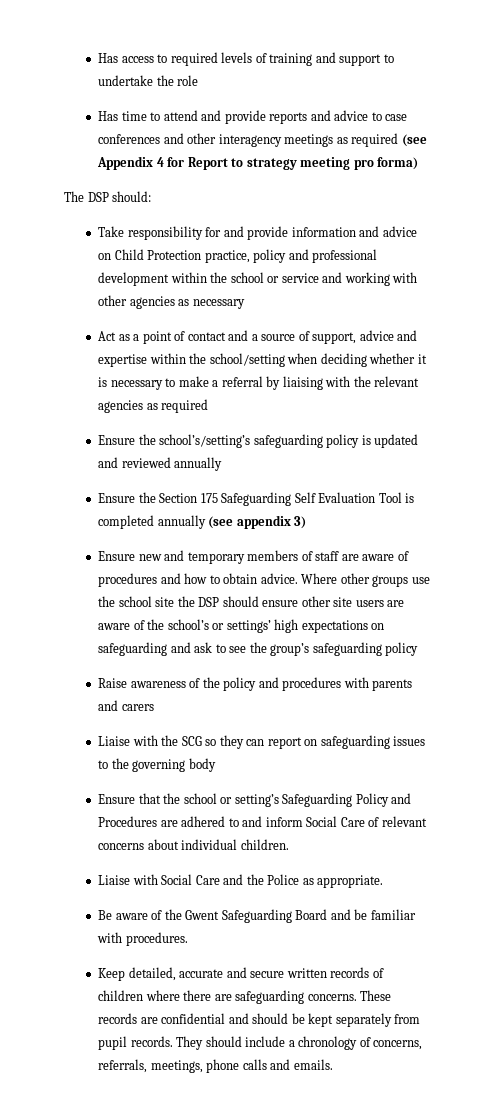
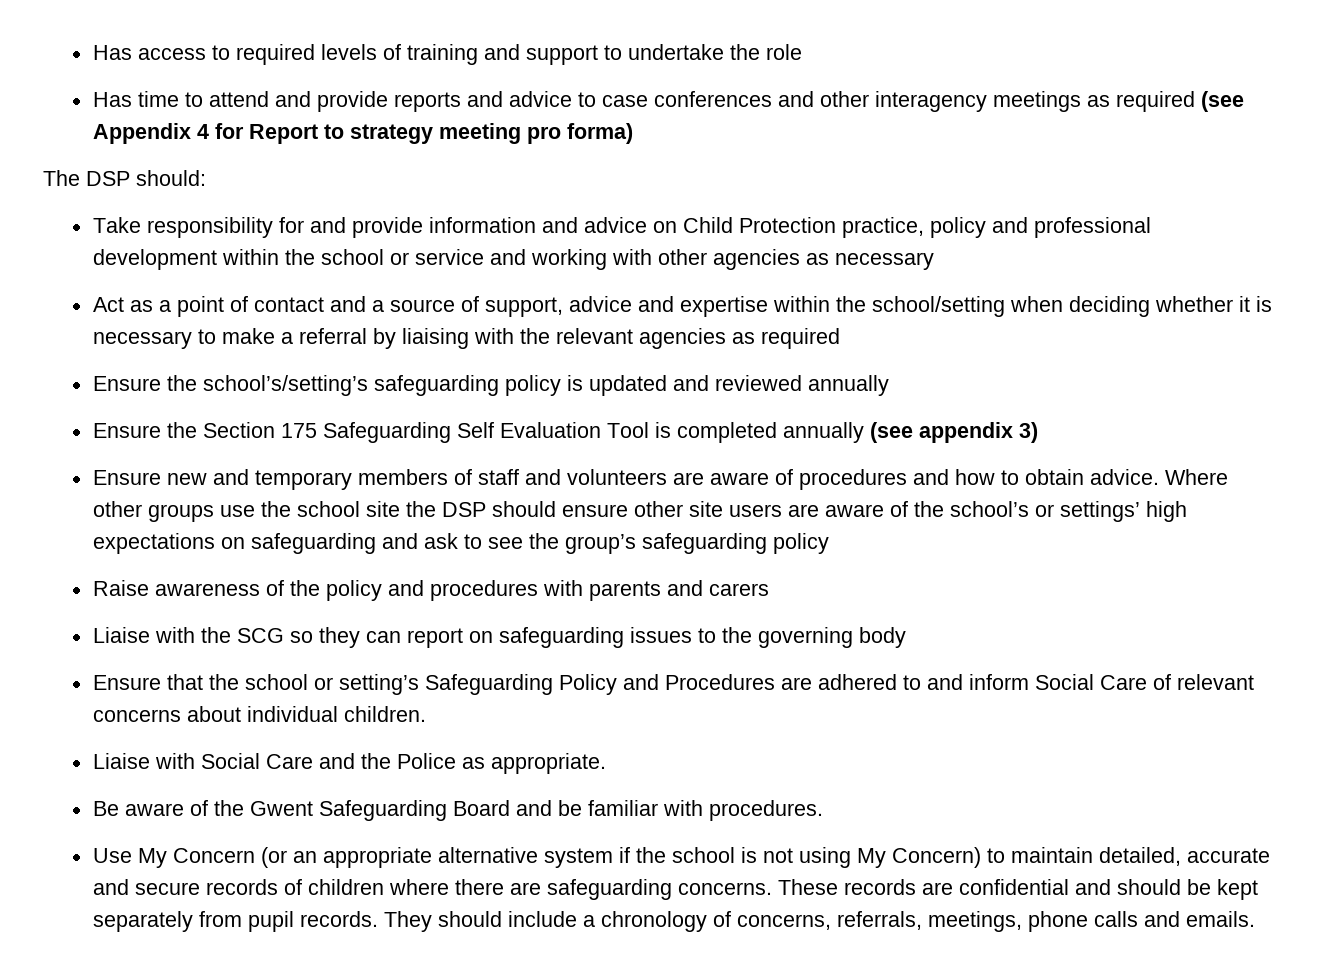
(340, 556) none -> [524,469,667,485] and volunteers
[98,968,126,981] Keep -> [92,847,1093,868] Use My Concern (or an appropriate alternative system if the school is not using My Concern) to maintain
[286,968,327,978] written -> (200, 888) none

